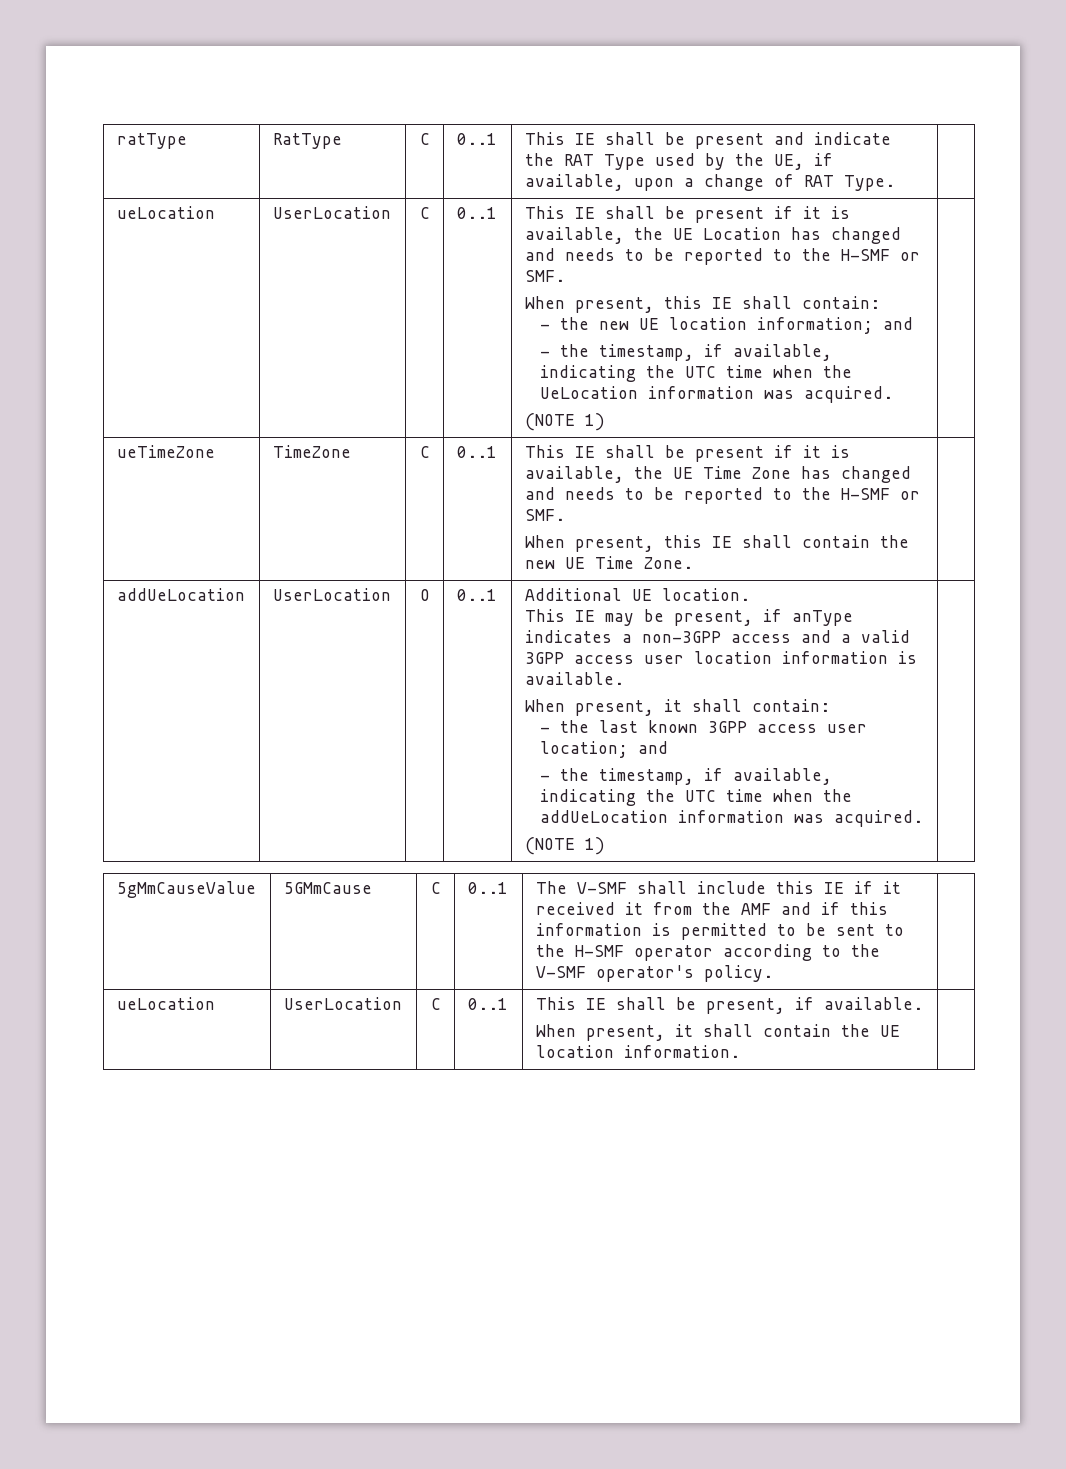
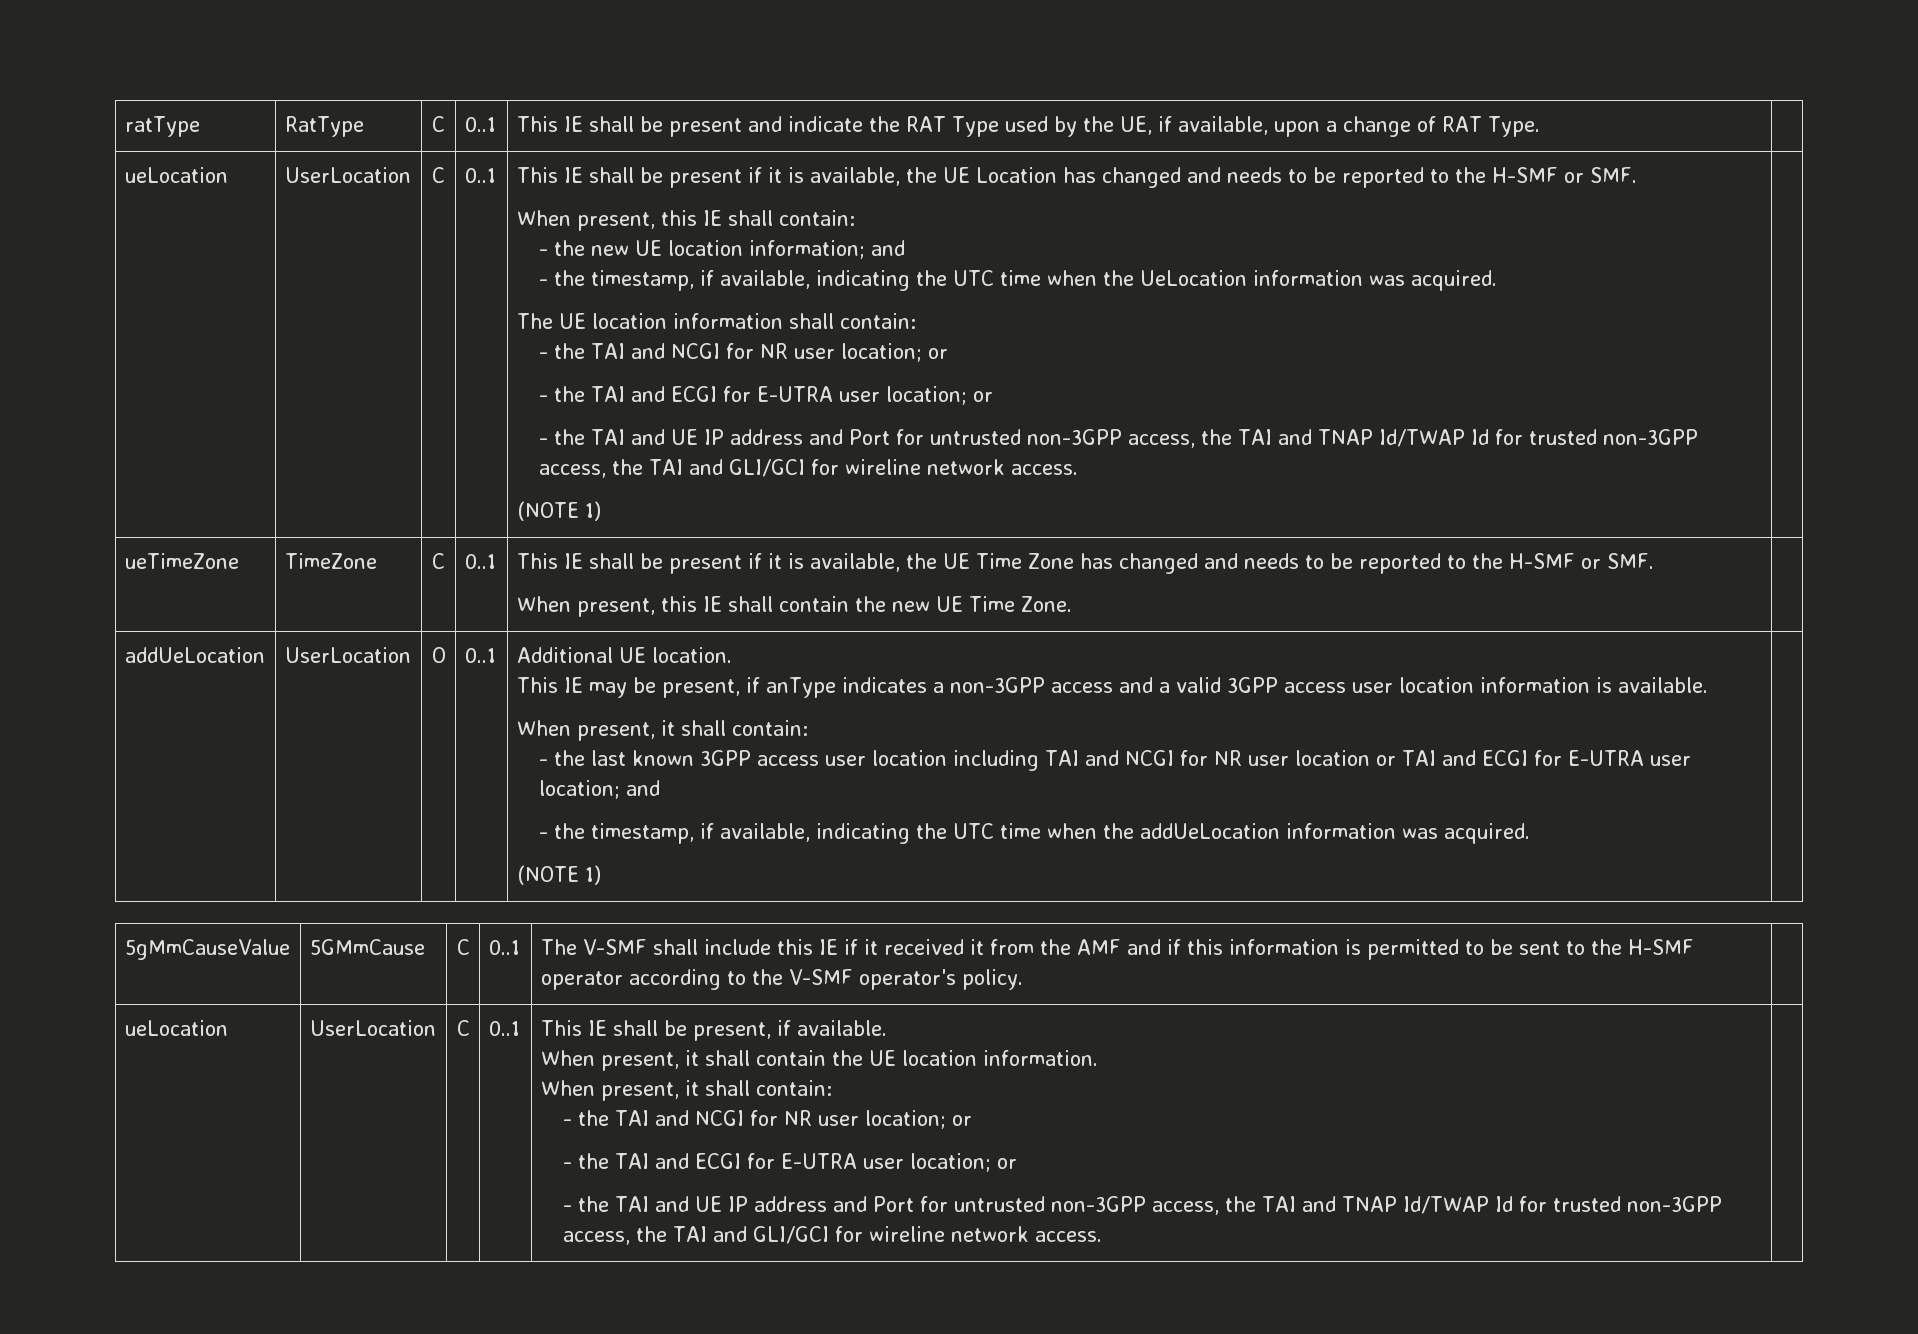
(893, 394) none -> [516,313,916,329] [539,343,949,362] [539,386,994,405] [539,429,1699,448] [539,459,1079,478] // The UE location information shall contain: // - the TAI and NCGI for NR user location; or // - the TAI and ECGI for E-UTRA user location; or // - the TAI and UE IP address and Port for untrusted non-3GPP access, the TAI and TNAP Id/TWAP Id for trusted non-3GPP access, the TAI and GLI/GCI for wireline network access.
(867, 728) none -> [872,750,1692,771] location including TAI and NCGI for NR user location or TAI and ECGI for E-UTRA user
(740, 1051) none -> [540,1080,832,1101] [563,1110,973,1129] [563,1153,1018,1172] [563,1196,1723,1215] [563,1226,1103,1245] // When present, it shall contain: // - the TAI and NCGI for NR user location; or // - the TAI and ECGI for E-UTRA user location; or // - the TAI and UE IP address and Port for untrusted non-3GPP access, the TAI and TNAP Id/TWAP Id for trusted non-3GPP access, the TAI and GLI/GCI for wireline network access.

